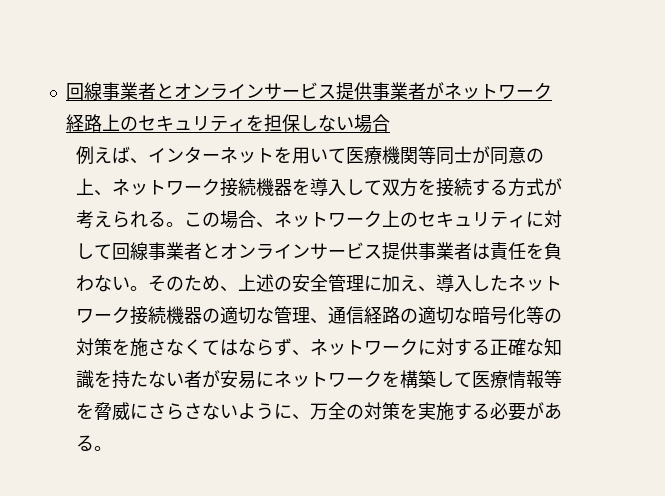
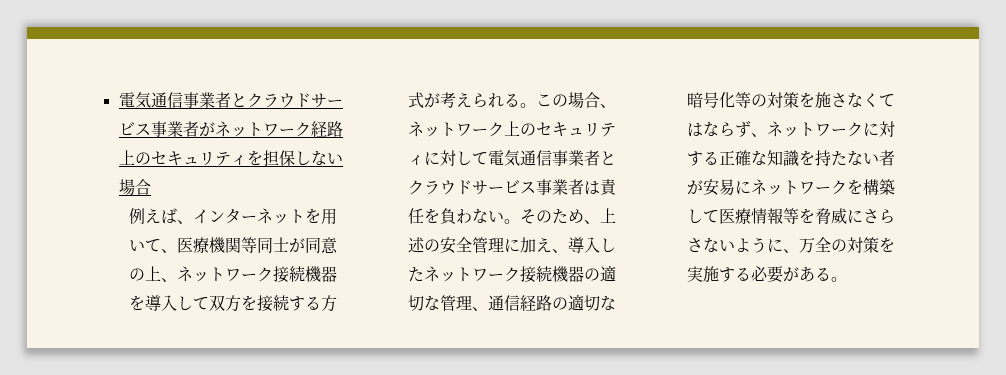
[65,82,372,100] 回線事業者とオンラインサービス提供 -> [118,92,343,108] [118,122,151,136] 電気通信事業者とクラウドサービス
(347, 155) none -> [160,249,177,253] 、
[112,242,419,260] 回線事業者とオンラインサービス提供 -> [487,150,616,166] [407,180,536,195] 電気通信事業者とクラウドサービス

